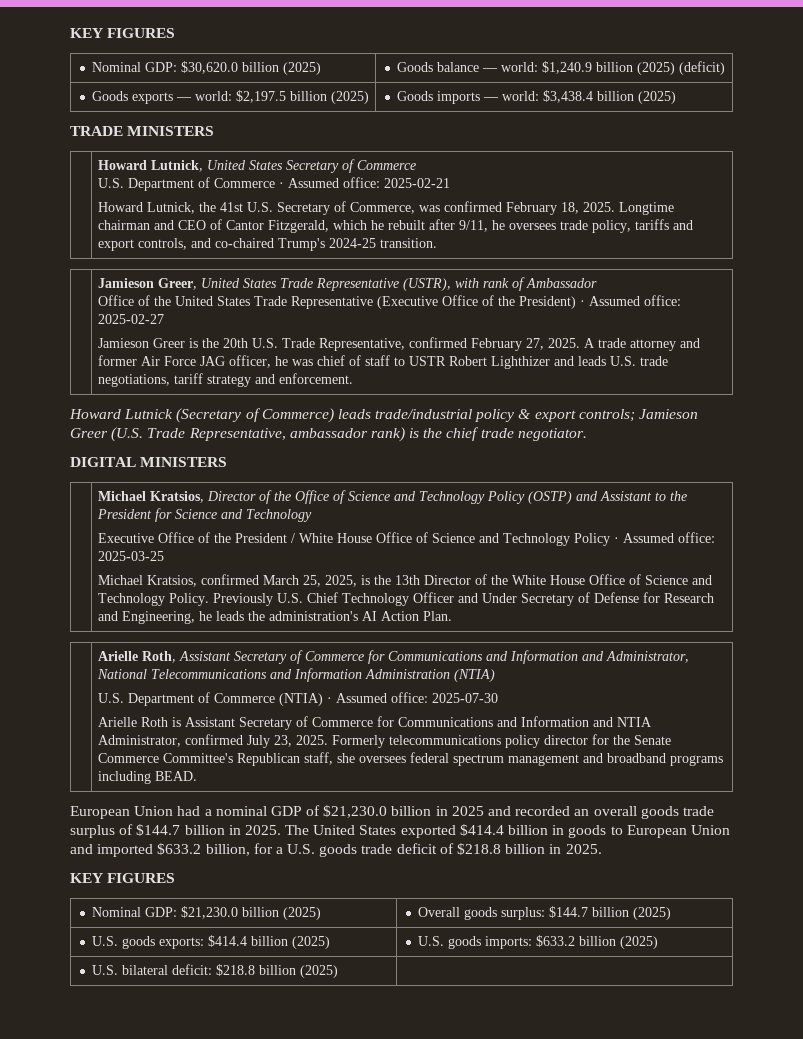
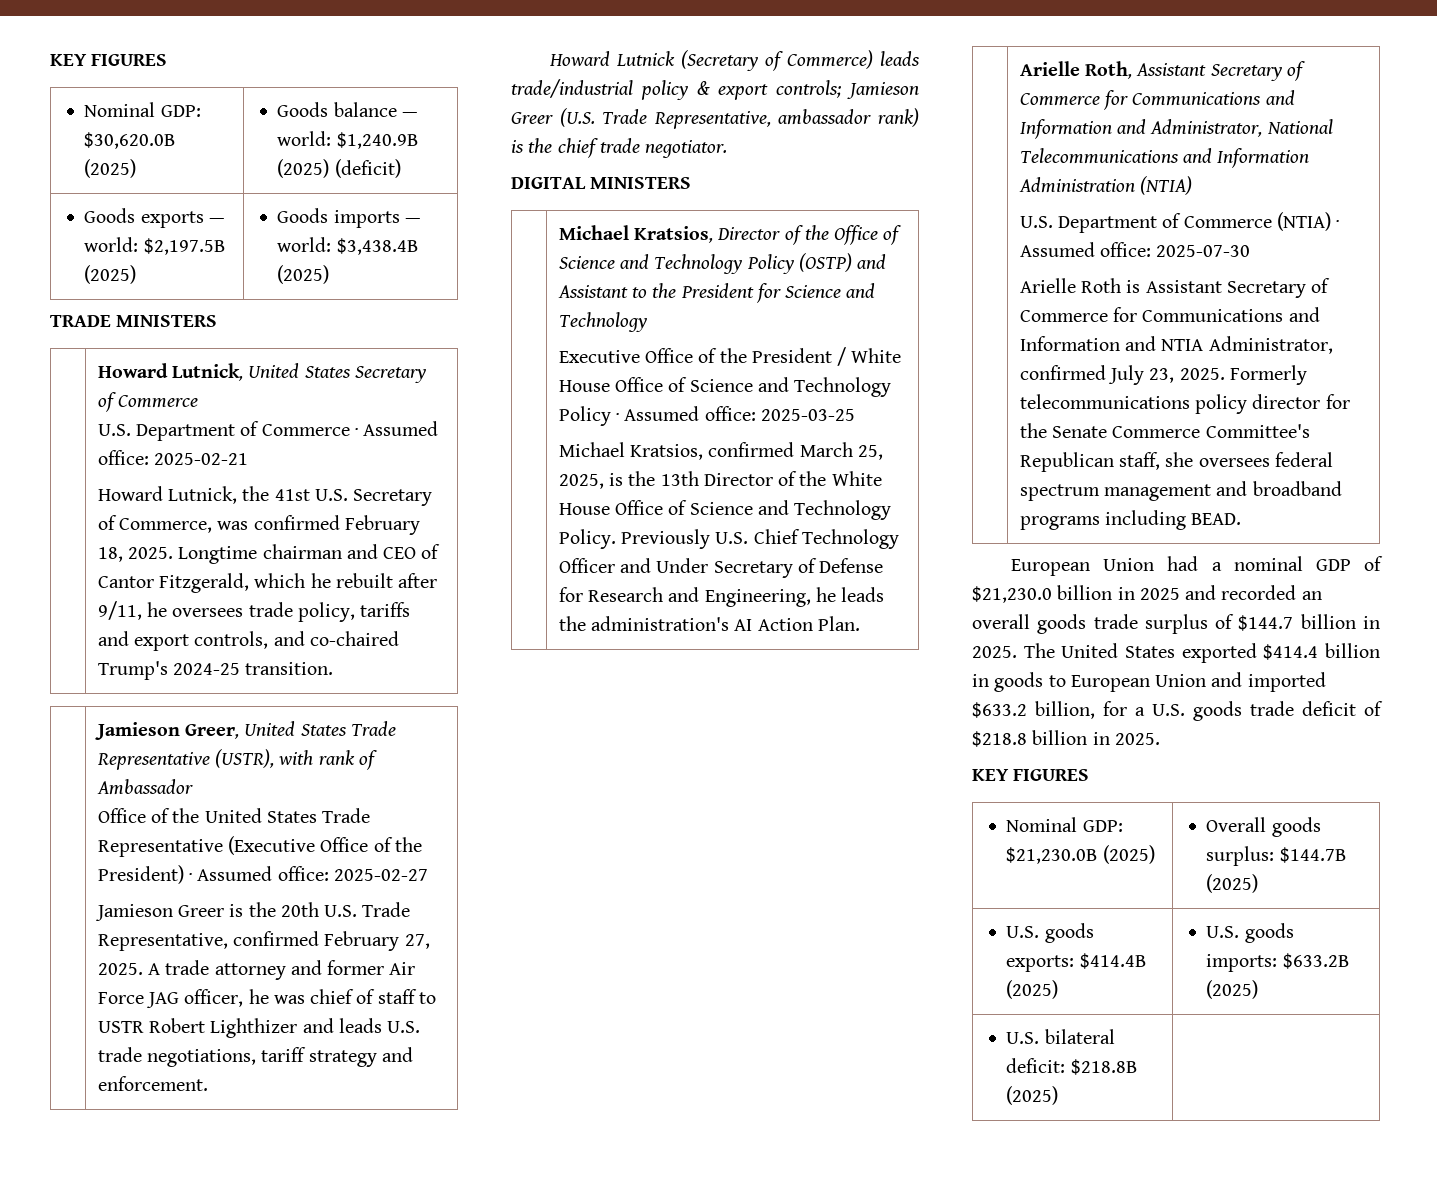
[70,28,176,38] [92,61,280,74] KEY FIGURES // Nominal GDP: $30,620.0 billion -> [50,54,168,66] [84,102,201,117] [84,132,176,149] KEY FIGURES // Nominal GDP: $30,620.0B
[542,61,634,74] $1,240.9 billion -> [336,132,418,149] $1,240.9B
[236,90,328,103] $2,197.5 billion -> [143,238,225,255] $2,197.5B
[543,90,635,103] $3,438.4 billion -> [336,238,418,255] $3,438.4B
[181,906,280,919] $21,230.0 billion -> [1006,847,1098,864] $21,230.0B
[549,906,630,918] $144.7 billion -> [1279,847,1346,863] $144.7B
[208,935,289,947] $414.4 billion -> [1079,953,1146,969] $414.4B
[536,935,617,947] $633.2 billion -> [1282,953,1349,969] $633.2B
[216,964,297,976] $218.8 billion -> [1070,1059,1137,1075] $218.8B

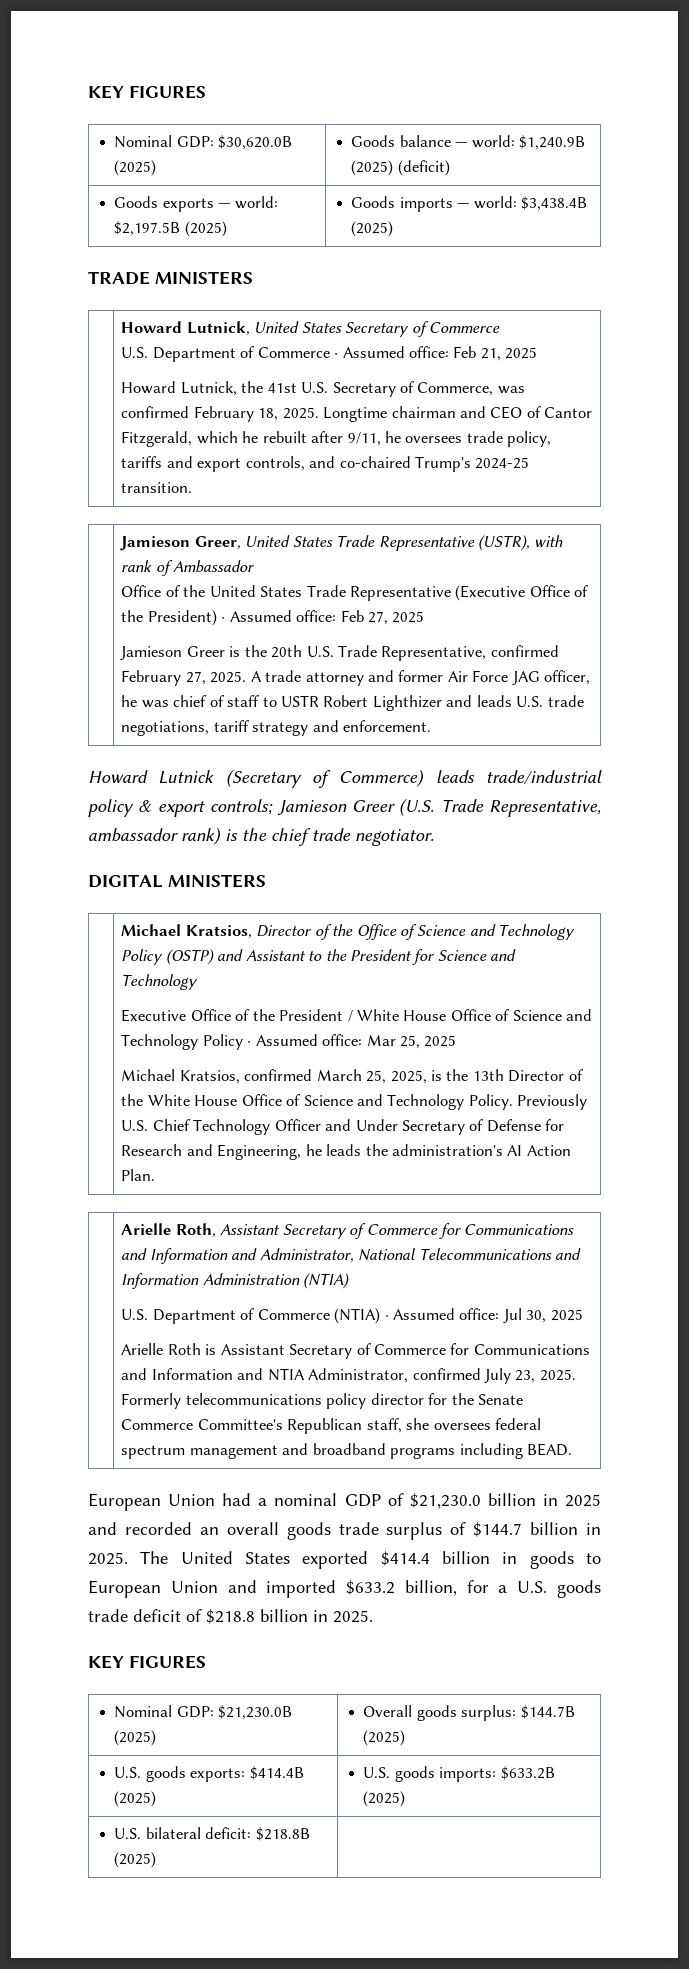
[154,453,249,465] 2025-02-21 -> [453,346,538,361] Feb 21, 2025
[333,869,428,881] 2025-02-27 -> [340,610,425,625] Feb 27, 2025
[760,409,855,421] 2025-03-25 -> [366,1035,457,1049] Mar 25, 2025
[1156,245,1251,257] 2025-07-30 -> [502,1308,583,1323] Jul 30, 2025

